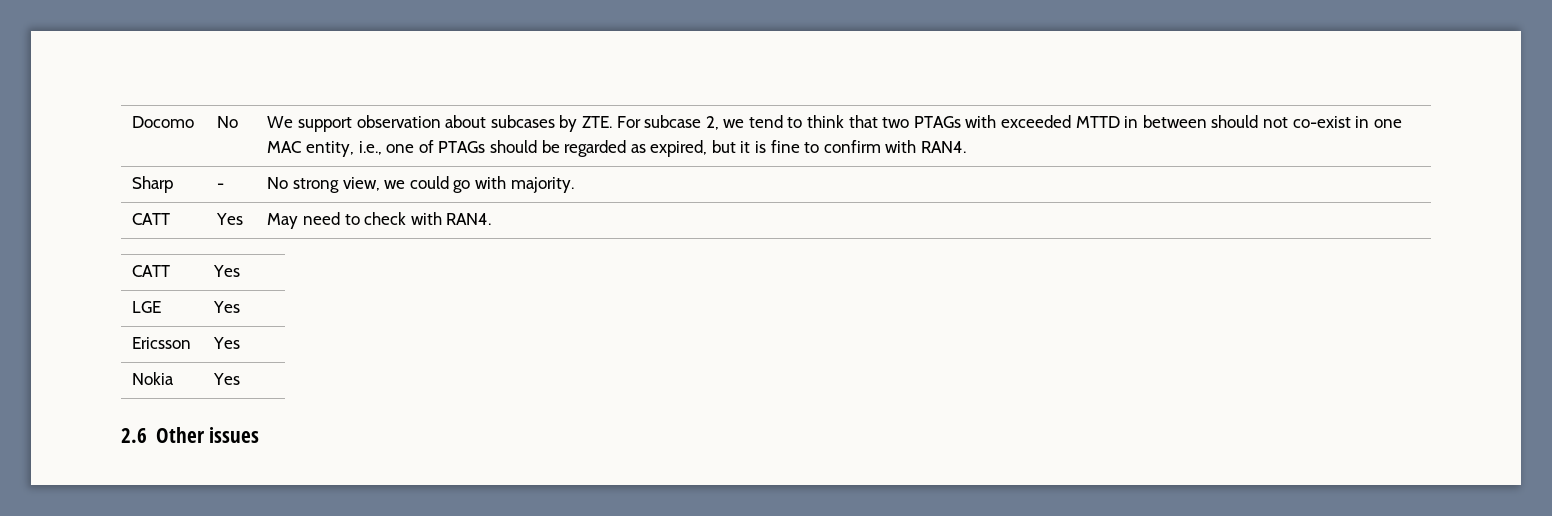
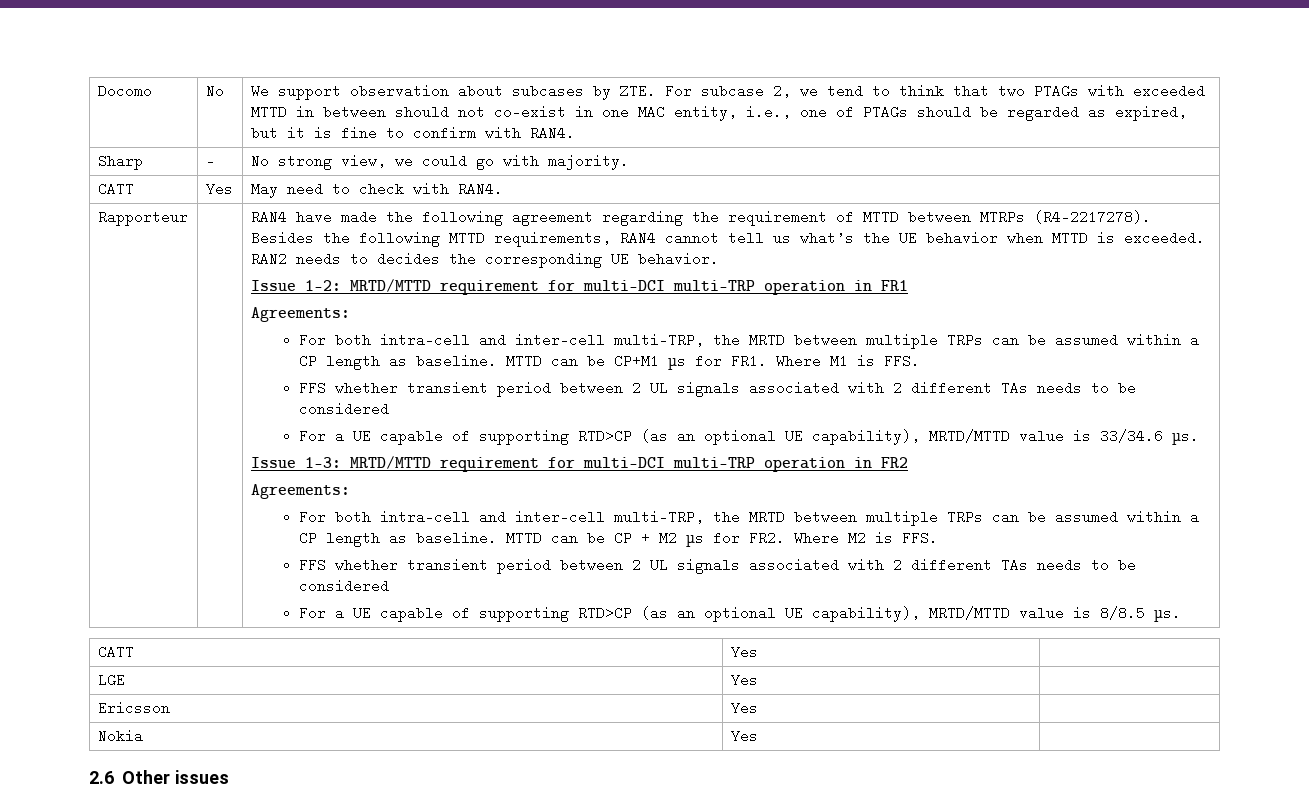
(492, 219) none -> [97,210,188,226] [250,210,1151,226] [250,231,1205,247] [250,252,719,268] [250,279,908,295] [250,307,350,322] [298,333,1199,349] [298,354,920,370] [298,381,1136,397] [298,402,389,416] [298,429,1199,445] [250,456,908,472] [250,484,350,499] [298,510,1199,526] [298,531,938,547] [298,558,1136,574] [298,579,389,593] [298,606,1181,622] // Rapporteur | | RAN4 have made the following agreement regarding the requirement of MTTD between MTRPs (R4-2217278). Besides the following MTTD requirements, RAN4 cannot tell us what’s the UE behavior when MTTD is exceeded. RAN2 needs to decides the corresponding UE behavior. // Issue 1-2: MRTD/MTTD requirement for multi-DCI multi-TRP operation in FR1 // Agreements: // For both intra-cell and inter-cell multi-TRP, the MRTD between multiple TRPs can be assumed within a CP length as baseline. MTTD can be CP+M1 µs for FR1. Where M1 is FFS. // FFS whether transient period between 2 UL signals associated with 2 different TAs needs to be considered // For a UE capable of supporting RTD>CP (as an optional UE capability), MRTD/MTTD value is 33/34.6 µs. // Issue 1-3: MRTD/MTTD requirement for multi-DCI multi-TRP operation in FR2 // Agreements: // For both intra-cell and inter-cell multi-TRP, the MRTD between multiple TRPs can be assumed within a CP length as baseline. MTTD can be CP + M2 µs for FR2. Where M2 is FFS. // FFS whether transient period between 2 UL signals associated with 2 different TAs needs to be considered // For a UE capable of supporting RTD>CP (as an optional UE capability), MRTD/MTTD value is 8/8.5 µs.

